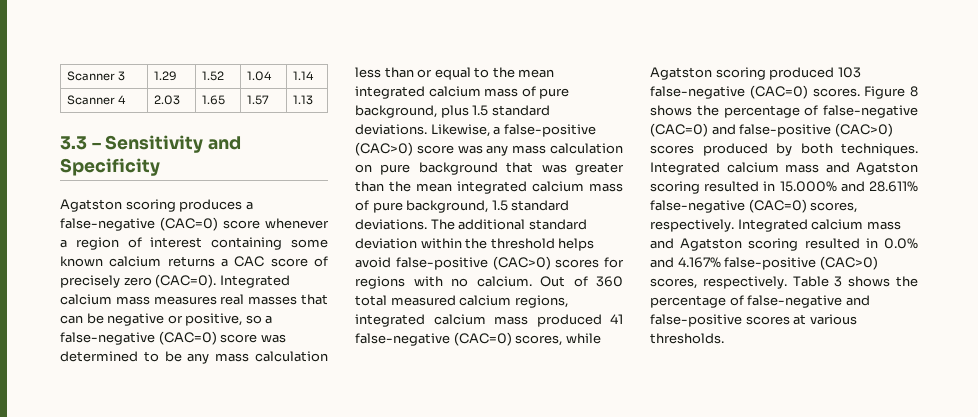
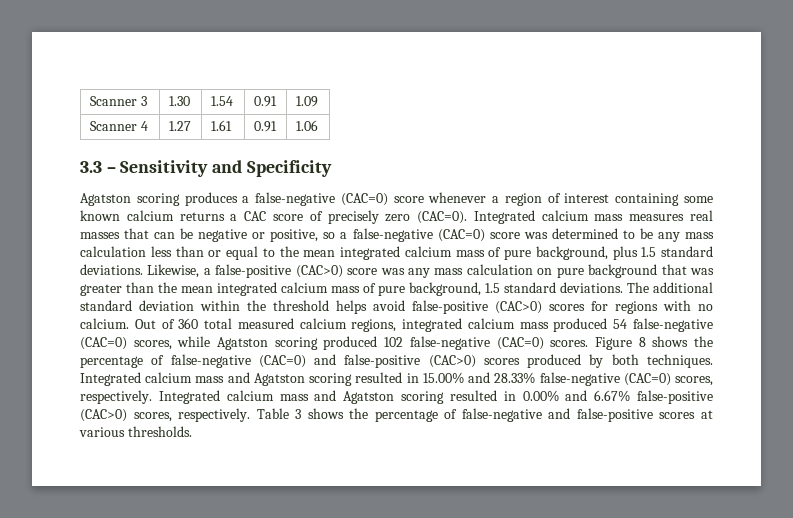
[153,71,177,81] [201,71,224,81] [246,71,272,81] [292,71,314,80] [66,95,126,105] [153,95,180,105] [201,95,225,105] [246,95,269,105] [292,95,313,105] 1.29 | 1.52 | 1.04 | 1.14 // Scanner 4 | 2.03 | 1.65 | 1.57 | 1.13 -> [168,96,190,106] [210,96,233,106] [253,96,277,107] [295,96,318,107] [89,121,148,131] [168,121,191,131] [210,120,232,131] [253,121,277,132] [295,120,318,131] 1.30 | 1.54 | 0.91 | 1.09 // Scanner 4 | 1.27 | 1.61 | 0.91 | 1.06
[610,314,623,324] 41 -> [613,319,628,329] 54
[837,67,861,78] 103 -> [384,337,404,347] 102
[779,181,918,192] 15.000% and 28.611% -> [422,372,536,384] 15.00% and 28.33%
[884,238,918,249] [650,257,721,268] 0.0% and 4.167% -> [522,390,631,402] 0.00% and 6.67%

